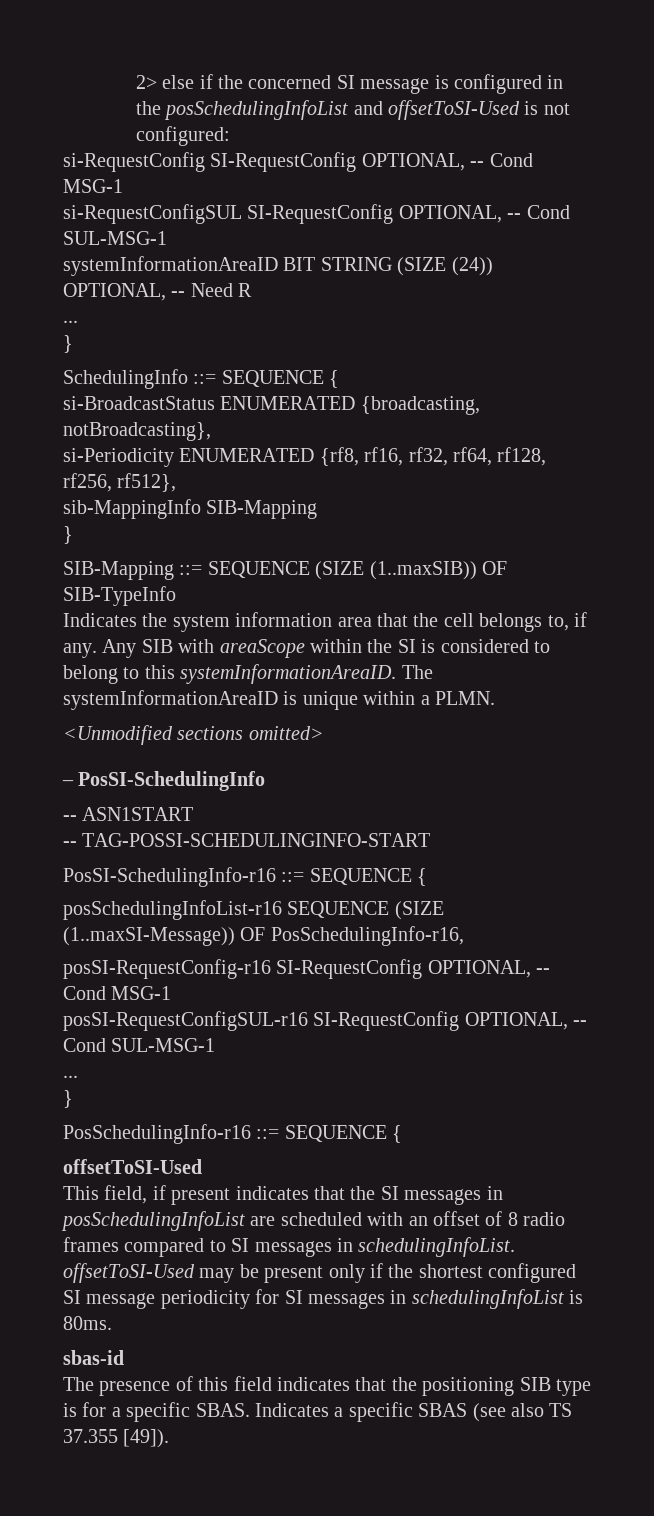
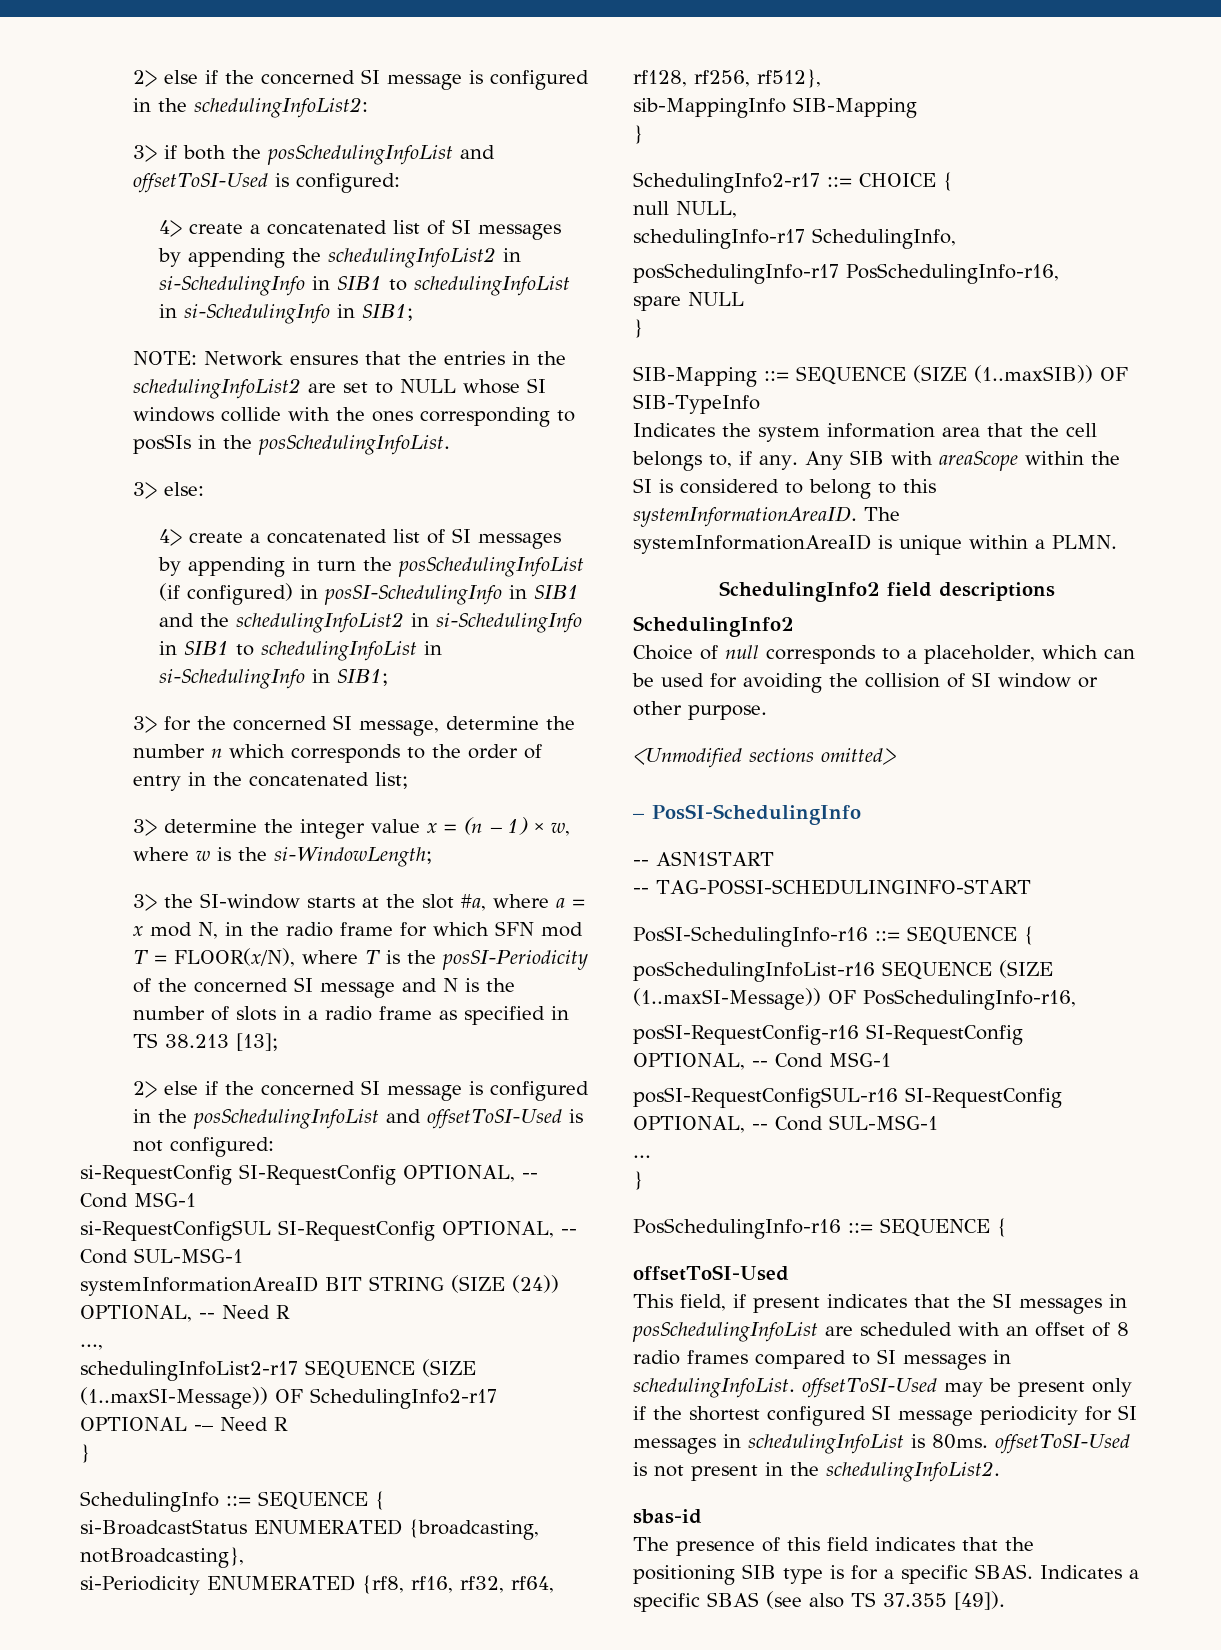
(161, 108) none -> [193,97,368,118] [132,145,495,165] [132,173,400,193] [159,219,562,240] [158,247,522,268] [159,276,571,296] [159,304,414,324] [132,351,566,366] [132,378,546,399] [132,407,575,427] [132,434,450,455] [132,482,204,499] [159,528,562,549] [158,557,585,577] [159,583,580,605] [159,612,583,633] [159,641,443,661] [159,669,389,689] [132,715,575,736] [132,744,542,763] [132,772,408,791] [132,817,570,839] [132,847,432,867] [132,893,585,911] [132,921,583,939] [132,948,588,970] [132,977,515,998] [132,1006,569,1025] [132,1033,278,1051] [132,1080,589,1101] [132,1109,187,1123] schedulingInfoList2: // 3> if both the posSchedulingInfoList and offsetToSI-Used is configured: // 4> create a concatenated list of SI messages by appending the schedulingInfoList2 in si-SchedulingInfo in SIB1 to schedulingInfoList in si-SchedulingInfo in SIB1; // NOTE: Network ensures that the entries in the schedulingInfoList2 are set to NULL whose SI windows collide with the ones corresponding to posSIs in the posSchedulingInfoList. // 3> else: // 4> create a concatenated list of SI messages by appending in turn the posSchedulingInfoList (if configured) in posSI-SchedulingInfo in SIB1 and the schedulingInfoList2 in si-SchedulingInfo in SIB1 to schedulingInfoList in si-SchedulingInfo in SIB1; // 3> for the concerned SI message, determine the number n which corresponds to the order of entry in the concatenated list; // 3> determine the integer value x = (n – 1) × w, where w is the si-WindowLength; // 3> the SI-window starts at the slot #a, where a = x mod N, in the radio frame for which SFN mod T = FLOOR(x/N), where T is the posSI-Periodicity of the concerned SI message and N is the number of slots in a radio frame as specified in TS 38.213 [13]; // 2> else if the concerned SI message is configured in the
[63,320,78,323] ... -> [80,1344,103,1350] [80,1359,476,1381] [80,1387,497,1409] [80,1417,288,1431] ..., // schedulingInfoList2-r17 SEQUENCE (SIZE (1..maxSI-Message)) OF SchedulingInfo2-r17 OPTIONAL -– Need R
(73, 535) none -> [633,172,953,193] [633,201,737,218] [633,228,956,249] [633,263,1059,284] [633,292,744,311] [633,319,643,338] // SchedulingInfo2-r17 ::= CHOICE { // null NULL, // schedulingInfo-r17 SchedulingInfo, // posSchedulingInfo-r17 PosSchedulingInfo-r16, // spare NULL // }
(495, 698) none -> [719,581,1055,602] [633,616,794,637] [633,645,1135,664] [632,672,1098,693] [633,701,767,720] // SchedulingInfo2 field descriptions // SchedulingInfo2 // Choice of null corresponds to a placeholder, which can be used for avoiding the collision of SI window or other purpose.
(112, 1323) none -> [995,1434,1130,1454] [633,1461,1000,1482] offsetToSI-Used is not present in the schedulingInfoList2.

